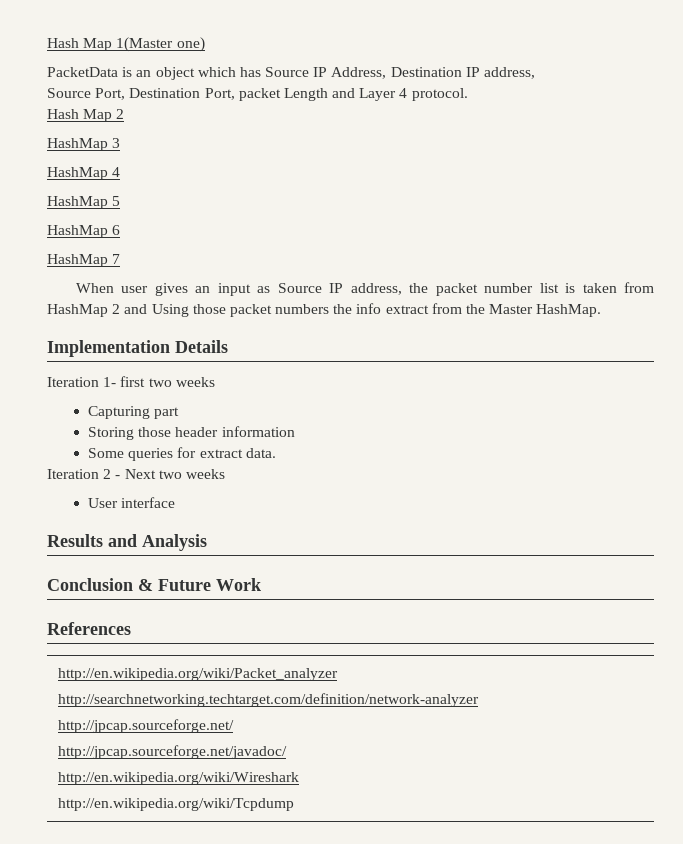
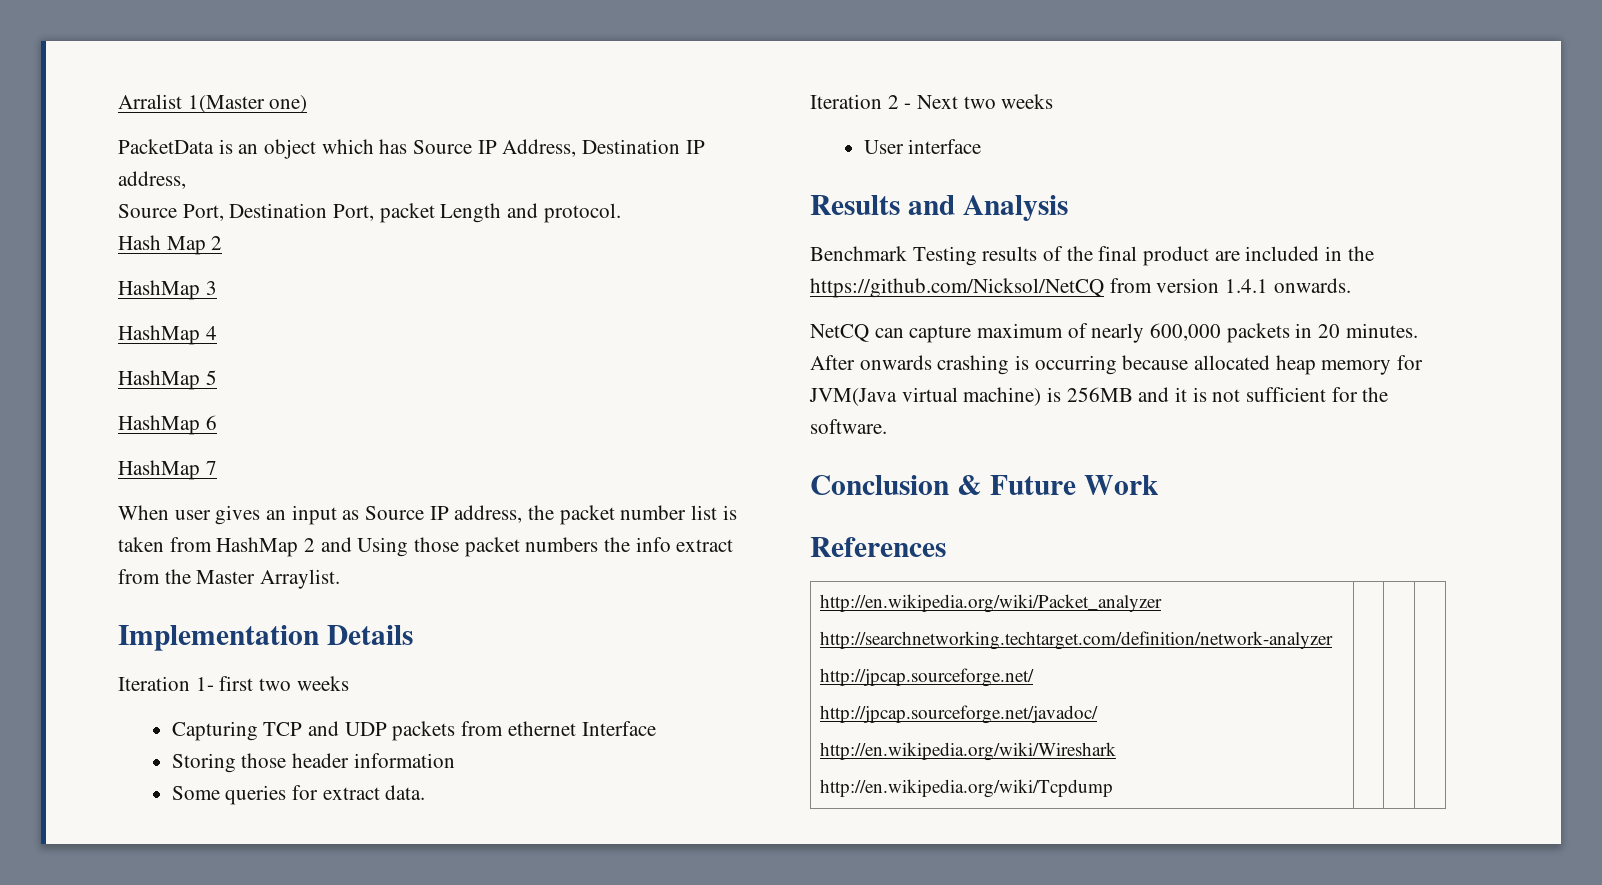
[47,38,113,51] Hash Map -> [118,94,182,109] Arralist
[359,88,408,101] Layer 4 -> (539, 210) none
[536,304,602,317] HashMap. -> [260,569,341,589] Arraylist.
[154,407,180,419] part -> [263,721,656,741] TCP and UDP packets from ethernet Interface
(207, 542) none -> [810,246,1374,266] [810,278,1351,298] [810,323,1418,343] [810,355,1424,375] [809,387,1389,406] [810,419,887,434] // Benchmark Testing results of the final product are included in the https://github.com/Nicksol/NetCQ from version 1.4.1 onwards. // NetCQ can capture maximum of nearly 600,000 packets in 20 minutes. After onwards crashing is occurring because allocated heap memory for JVM(Java virtual machine) is 256MB and it is not sufficient for the software.

